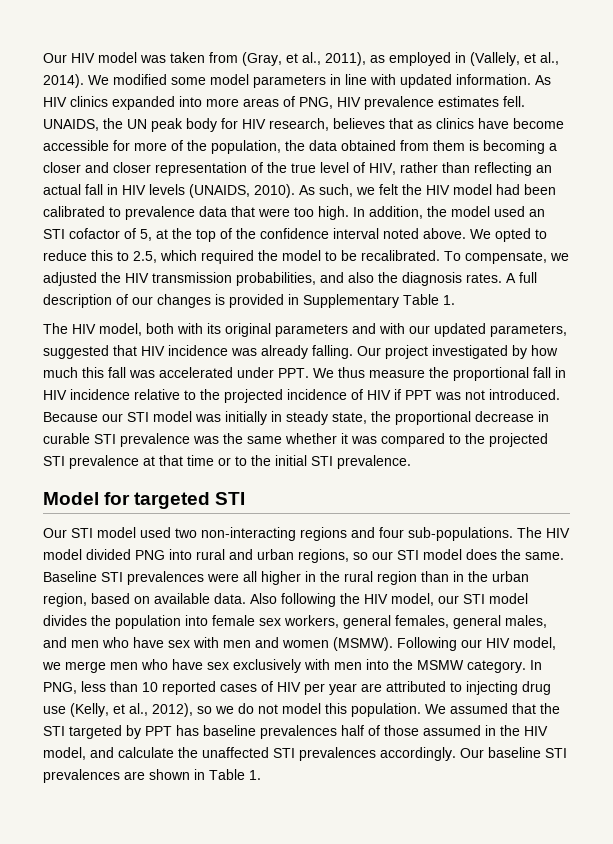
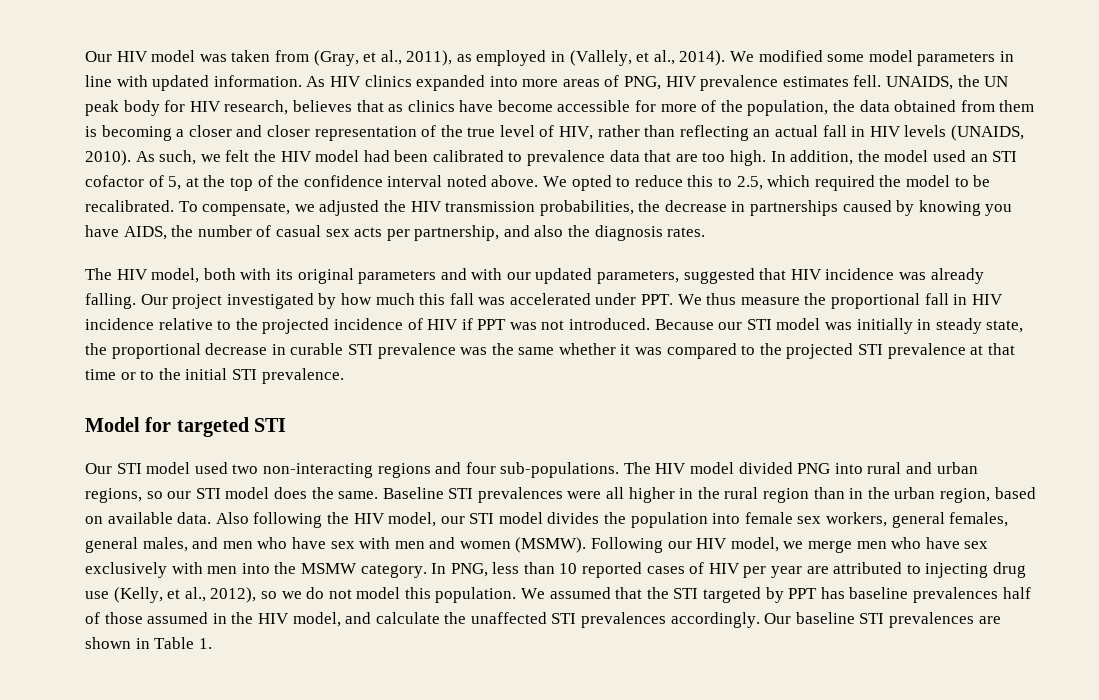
[258,208,290,217] were -> [675,154,698,162] are
(316, 279) none -> [638,200,1013,216] [85,225,500,241] the decrease in partnerships caused by knowing you have AIDS, the number of casual sex acts per partnership,
[506,272,537,283] [43,294,455,308] A full description of our changes is provided in Supplementary Table 1. -> (706, 232) none

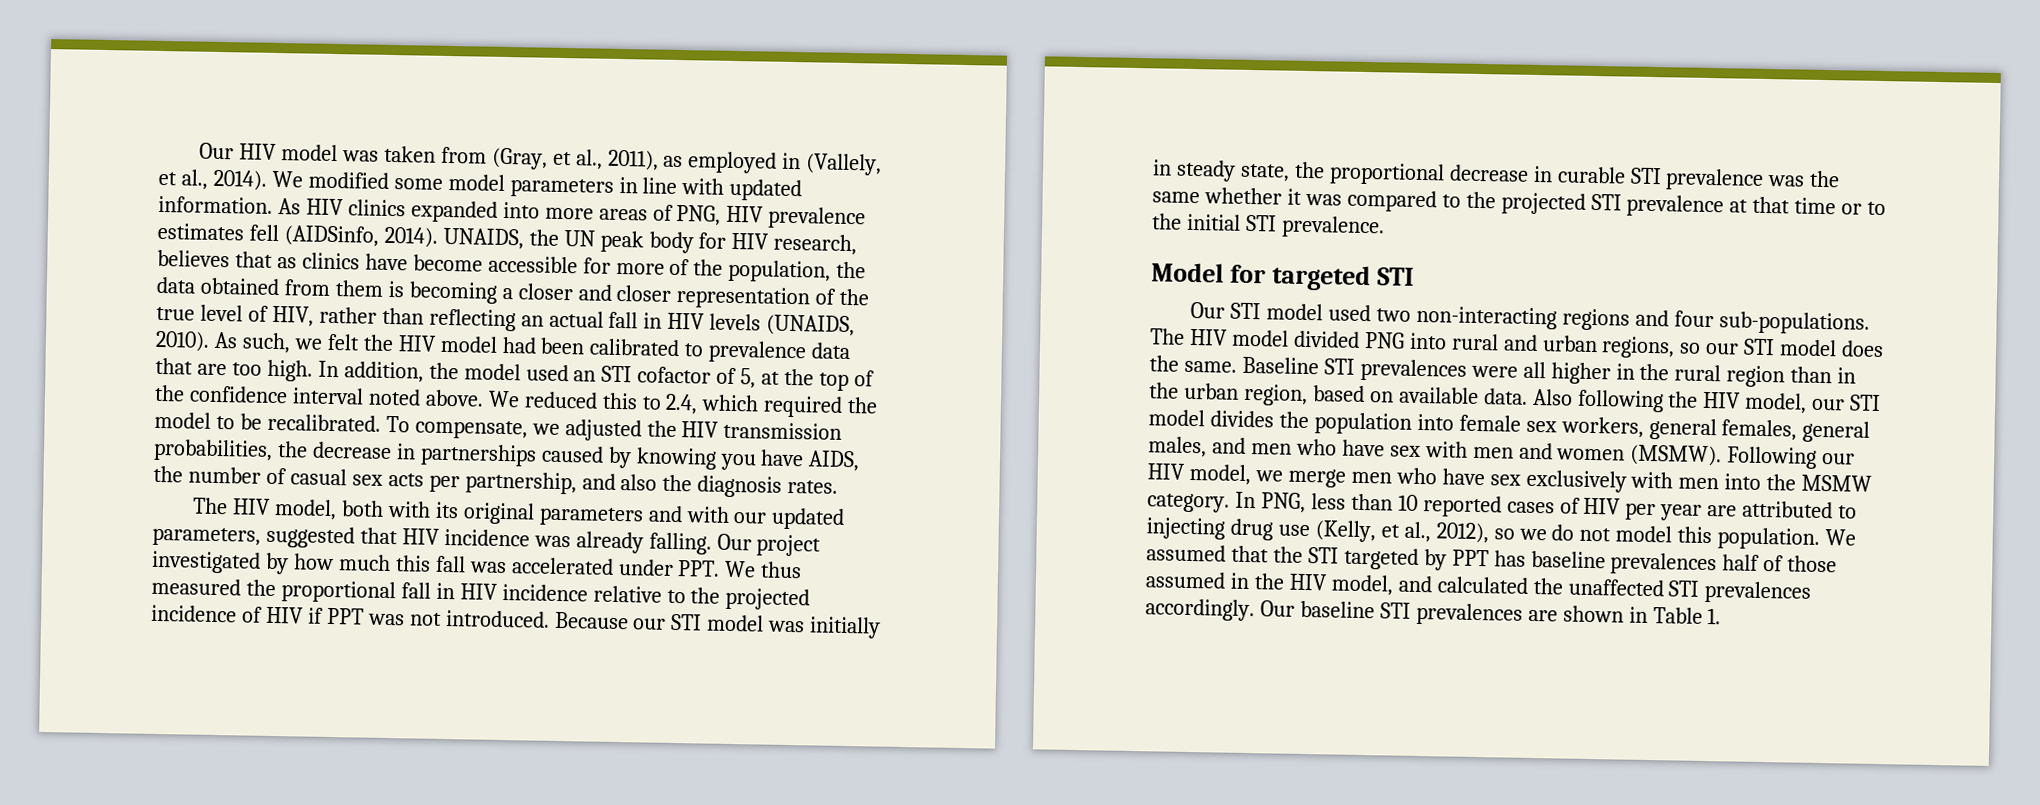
[853,75,882,87] fell. -> [248,224,438,248] fell (AIDSinfo, 2014).
[571,175,683,191] opted to reduce -> [523,391,598,409] reduced
[736,176,763,190] 2.5, -> [665,393,699,415] 2.4,
[740,297,800,305] measure -> [151,577,241,596] measured
[375,612,440,624] calculate -> [1436,576,1529,594] calculated

